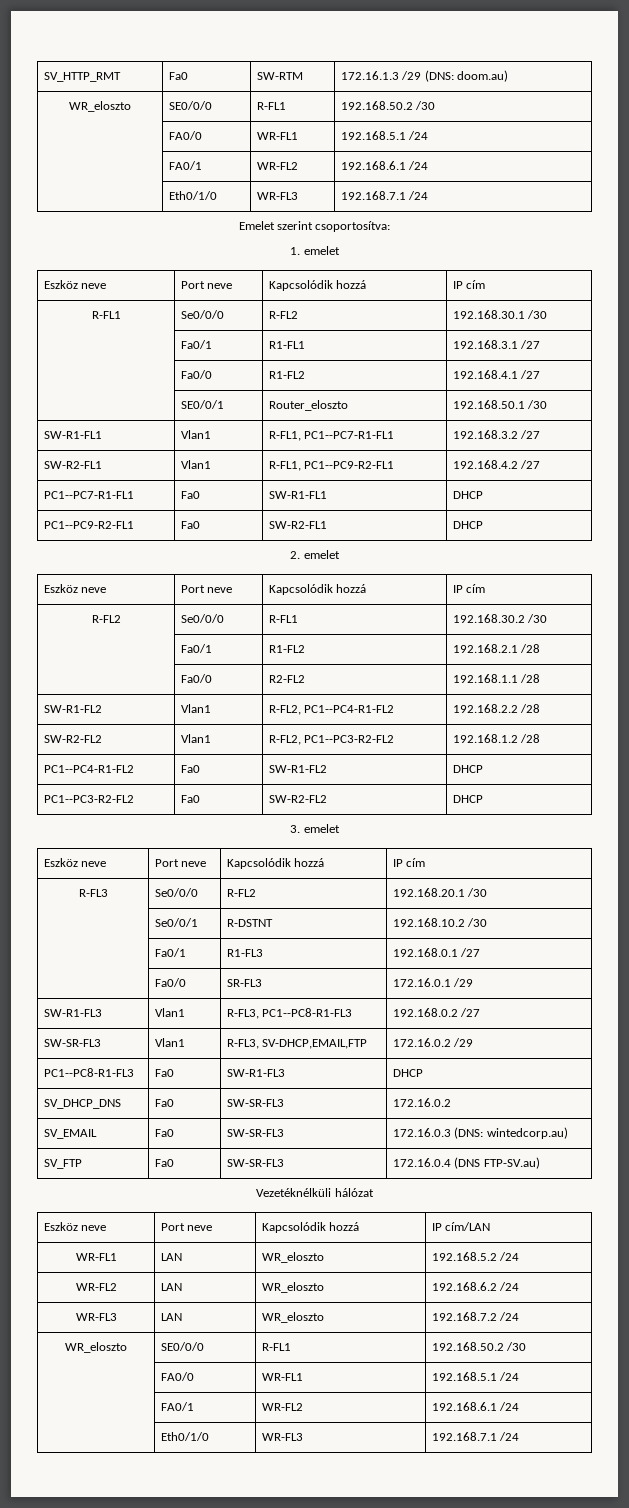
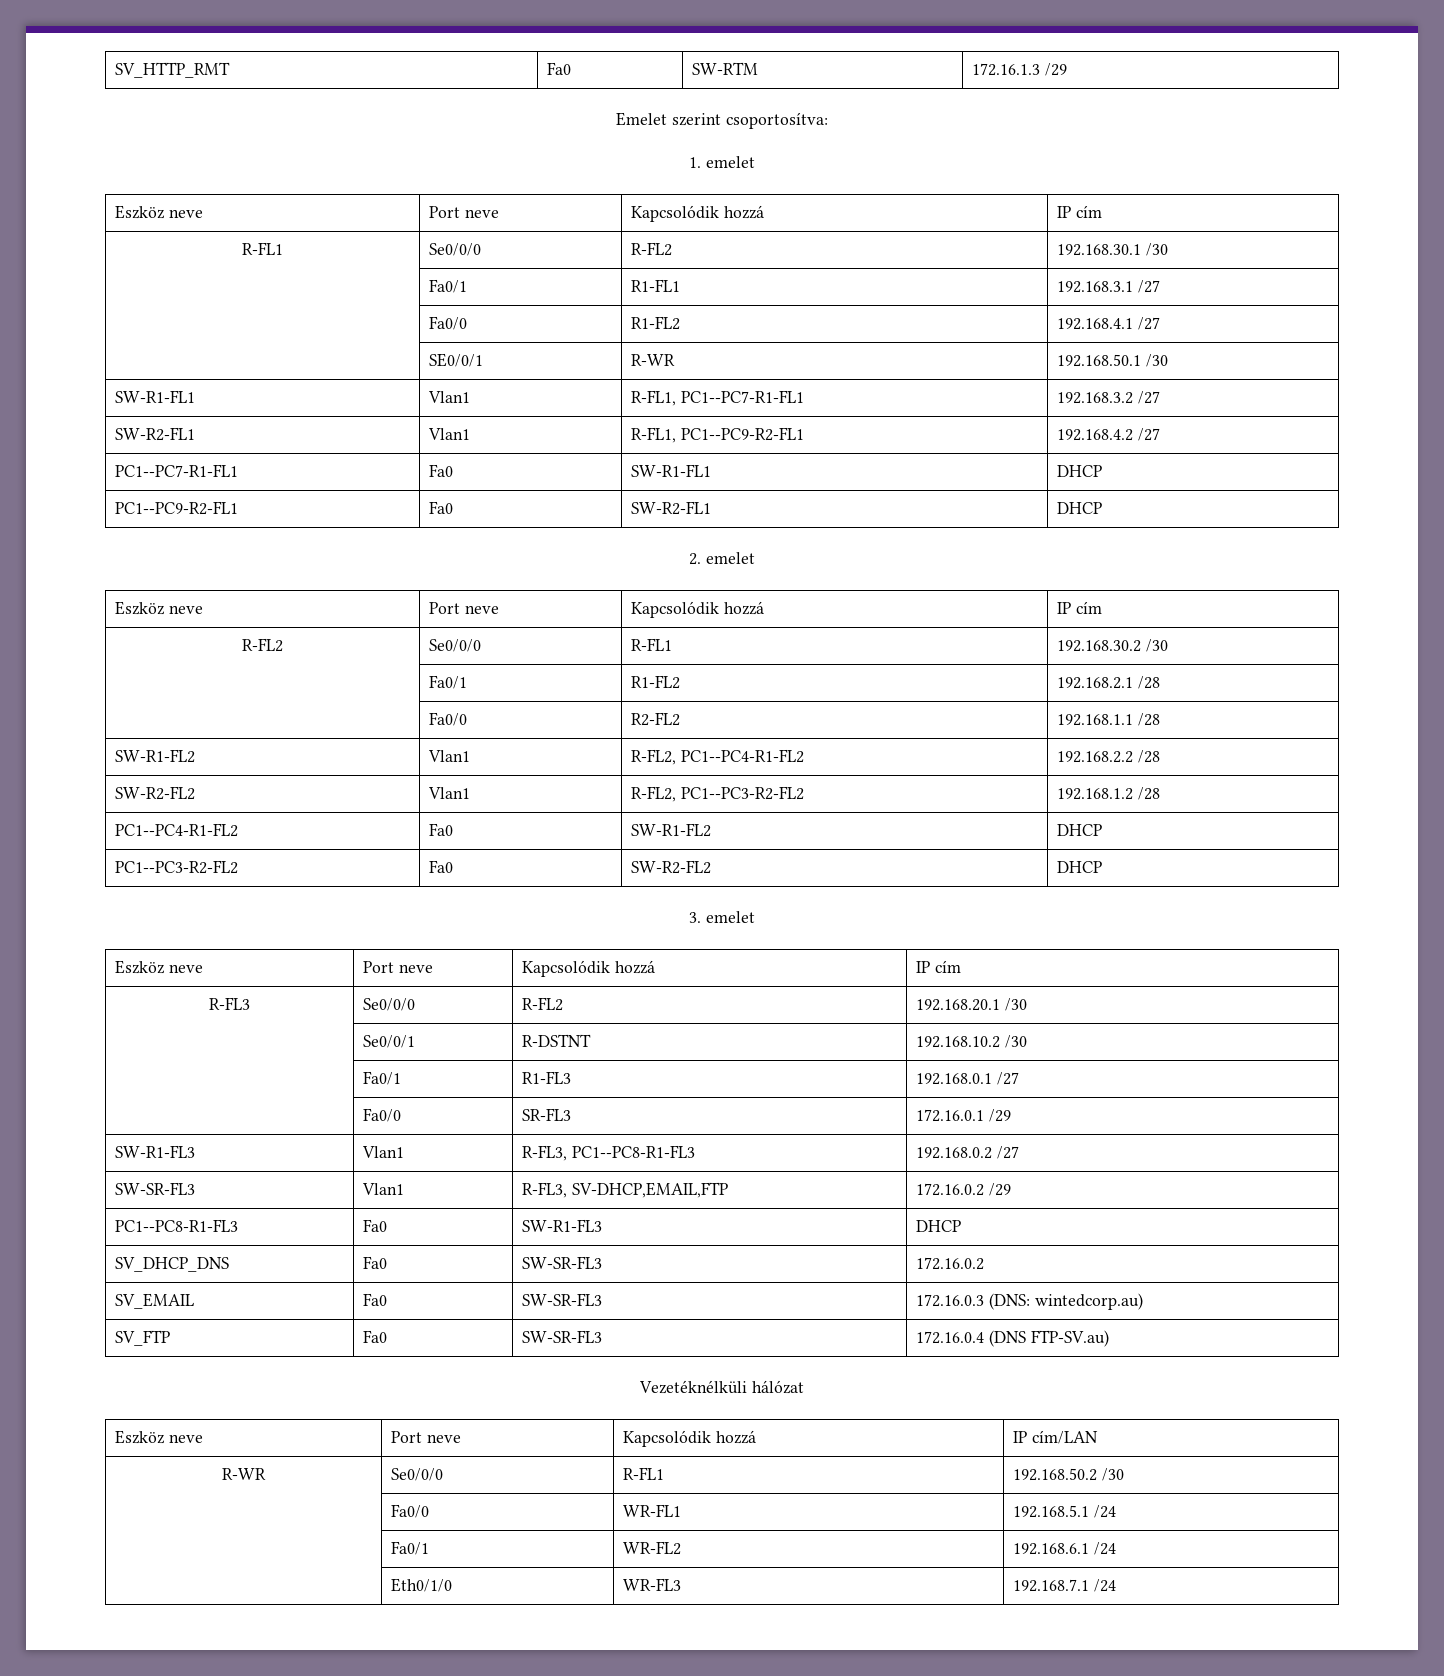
[424,70,509,82] [69,101,131,112] [168,101,212,110] [256,102,286,110] [340,101,436,110] [168,131,202,140] [256,132,298,140] [340,131,429,140] [168,161,202,170] [256,162,298,170] [340,161,429,170] [168,191,217,200] [256,192,298,200] [340,191,429,200] (DNS: doom.au) // WR_eloszto | SE0/0/0 | R-FL1 | 192.168.50.2 /30 // | FA0/0 | WR-FL1 | 192.168.5.1 /24 // | FA0/1 | WR-FL2 | 192.168.6.1 /24 // | Eth0/1/0 | WR-FL3 | 192.168.7.1 /24 -> (1067, 69) none
[268,400,348,411] Router_eloszto -> [631,354,676,366] R-WR
[75,1253,117,1261] [160,1253,182,1261] [261,1252,324,1263] [431,1252,520,1261] [75,1283,117,1291] [160,1283,182,1291] [261,1282,324,1293] [431,1282,520,1291] [75,1313,117,1321] [160,1313,182,1321] [261,1312,324,1323] [431,1312,520,1321] [65,1342,127,1353] [160,1342,204,1351] [261,1343,291,1351] [431,1342,527,1351] [160,1372,194,1381] [261,1373,303,1381] [431,1372,520,1381] [160,1402,194,1411] WR-FL1 | LAN | WR_eloszto | 192.168.5.2 /24 // WR-FL2 | LAN | WR_eloszto | 192.168.6.2 /24 // WR-FL3 | LAN | WR_eloszto | 192.168.7.2 /24 // WR_eloszto | SE0/0/0 | R-FL1 | 192.168.50.2 /30 // | FA0/0 | WR-FL1 | 192.168.5.1 /24 // | FA0/1 -> [222,1468,266,1480] [391,1468,444,1481] [623,1467,665,1480] [1013,1468,1124,1481] [391,1504,430,1518] [623,1504,682,1517] [1013,1505,1116,1518] [391,1541,430,1555] R-WR | Se0/0/0 | R-FL1 | 192.168.50.2 /30 // | Fa0/0 | WR-FL1 | 192.168.5.1 /24 // | Fa0/1

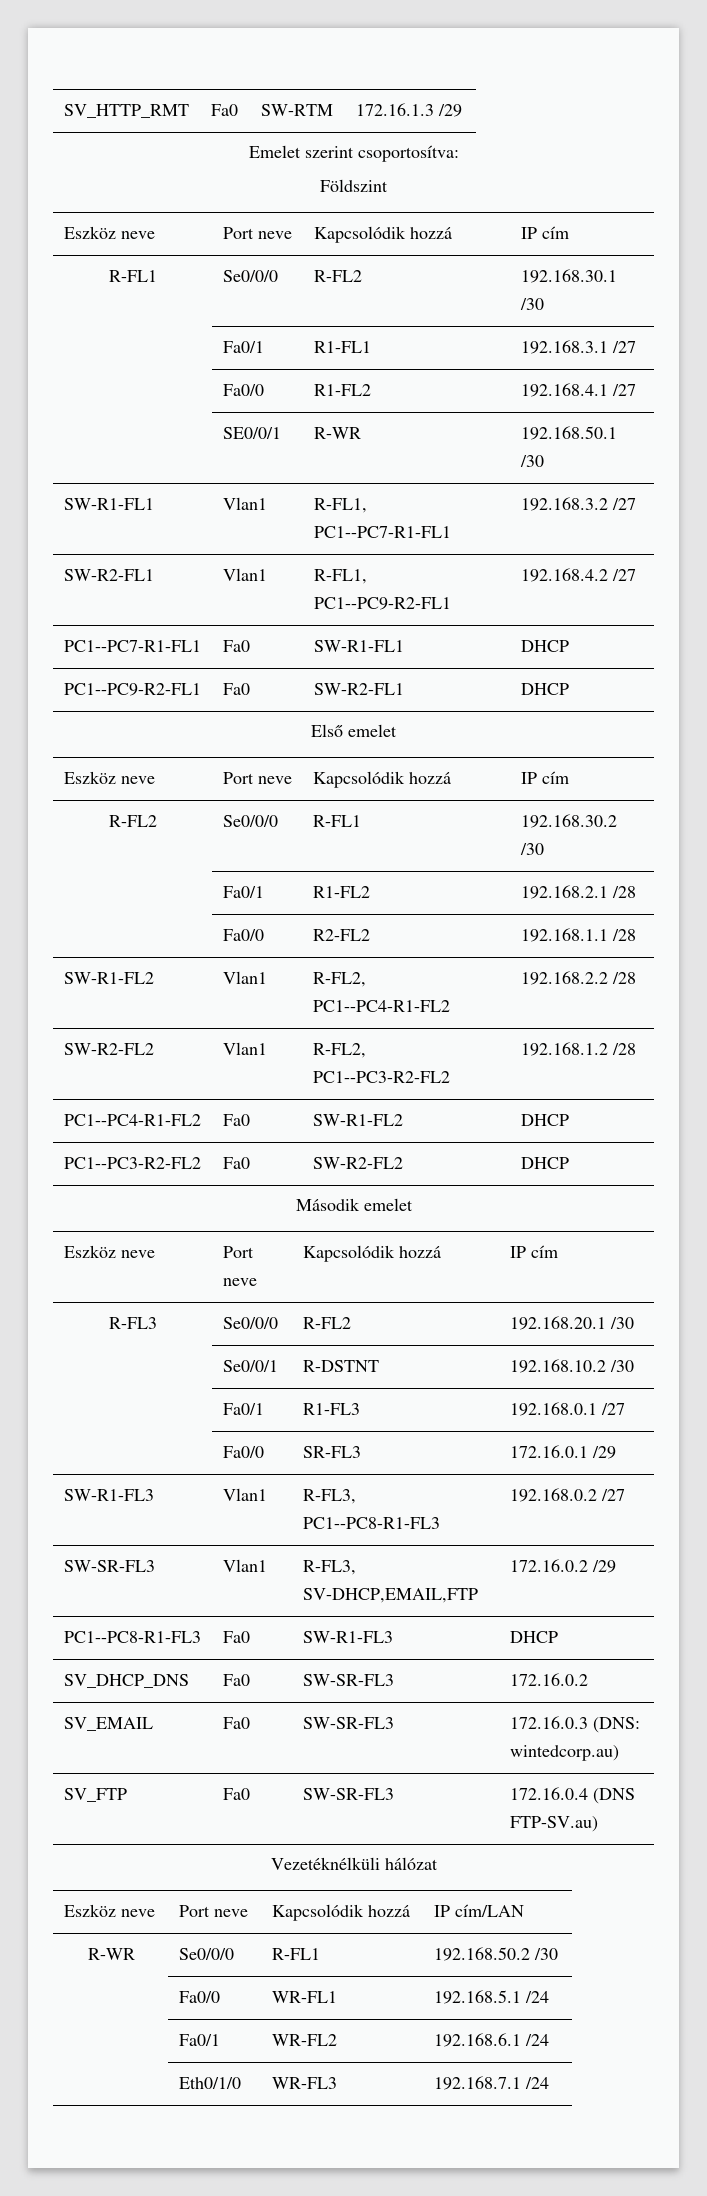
[689,156,755,168] 1. emelet -> [320,179,388,192] Földszint
[689,553,702,565] 2. -> [311,724,343,737] Első
[689,912,702,923] 3. -> [295,1198,360,1211] Második

